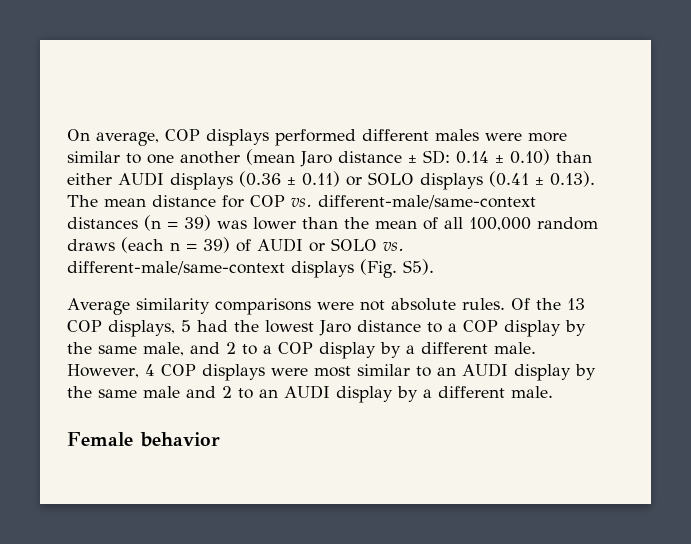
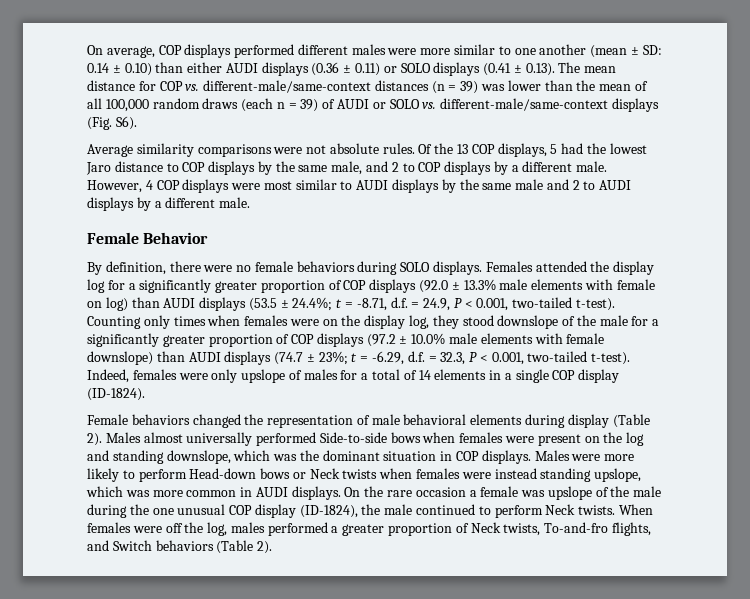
[300,151,402,167] Jaro distance -> (628, 51) none
[403,259,434,275] S5). -> [115,116,137,130] S6).
[448,320,561,337] a COP display -> [182,161,256,175] COP displays
[263,342,376,359] a COP display -> [418,161,492,175] COP displays
[437,363,571,381] an AUDI display -> [356,179,440,193] AUDI displays
[259,385,393,403] an AUDI display -> [599,180,632,190] [87,197,134,211] AUDI displays
[140,432,220,447] behavior -> [143,232,209,244] [87,261,655,275] [87,279,655,293] [87,297,616,311] [87,315,660,329] [87,333,605,347] [87,351,631,365] [87,369,620,383] [87,388,145,401] [87,414,650,428] [87,432,645,446] [87,450,635,464] [87,468,642,482] [86,486,662,500] [87,504,653,518] [87,522,651,536] [87,540,273,554] Behavior // By definition, there were no female behaviors during SOLO displays. Females attended the display log for a significantly greater proportion of COP displays (92.0 ± 13.3% male elements with female on log) than AUDI displays (53.5 ± 24.4%; t = -8.71, d.f. = 24.9, P < 0.001, two-tailed t-test). Counting only times when females were on the display log, they stood downslope of the male for a significantly greater proportion of COP displays (97.2 ± 10.0% male elements with female downslope) than AUDI displays (74.7 ± 23%; t = -6.29, d.f. = 32.3, P < 0.001, two-tailed t-test). Indeed, females were only upslope of males for a total of 14 elements in a single COP display (ID-1824). // Female behaviors changed the representation of male behavioral elements during display (Table 2). Males almost universally performed Side-to-side bows when females were present on the log and standing downslope, which was the dominant situation in COP displays. Males were more likely to perform Head-down bows or Neck twists when females were instead standing upslope, which was more common in AUDI displays. On the rare occasion a female was upslope of the male during the one unusual COP display (ID-1824), the male continued to perform Neck twists. When females were off the log, males performed a greater proportion of Neck twists, To-and-fro flights, and Switch behaviors (Table 2).

